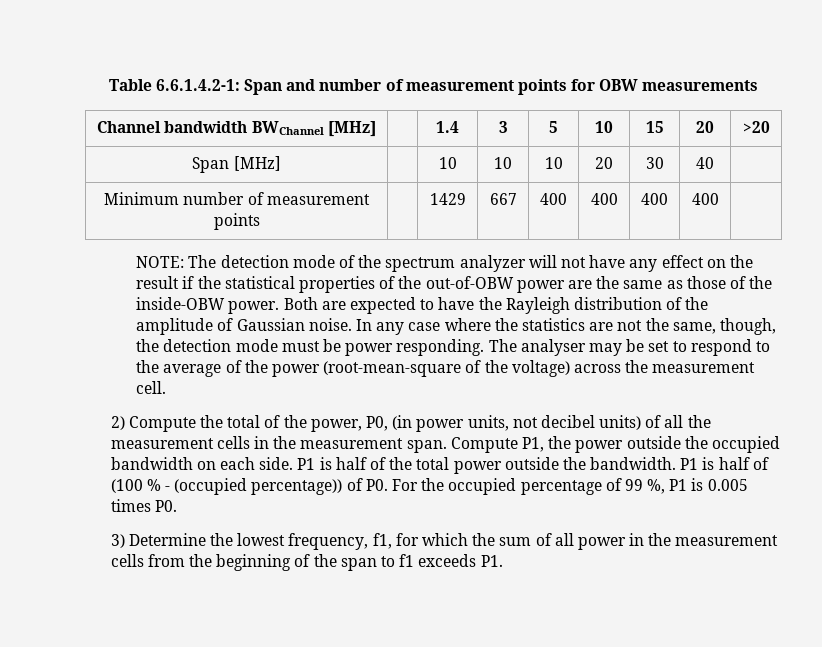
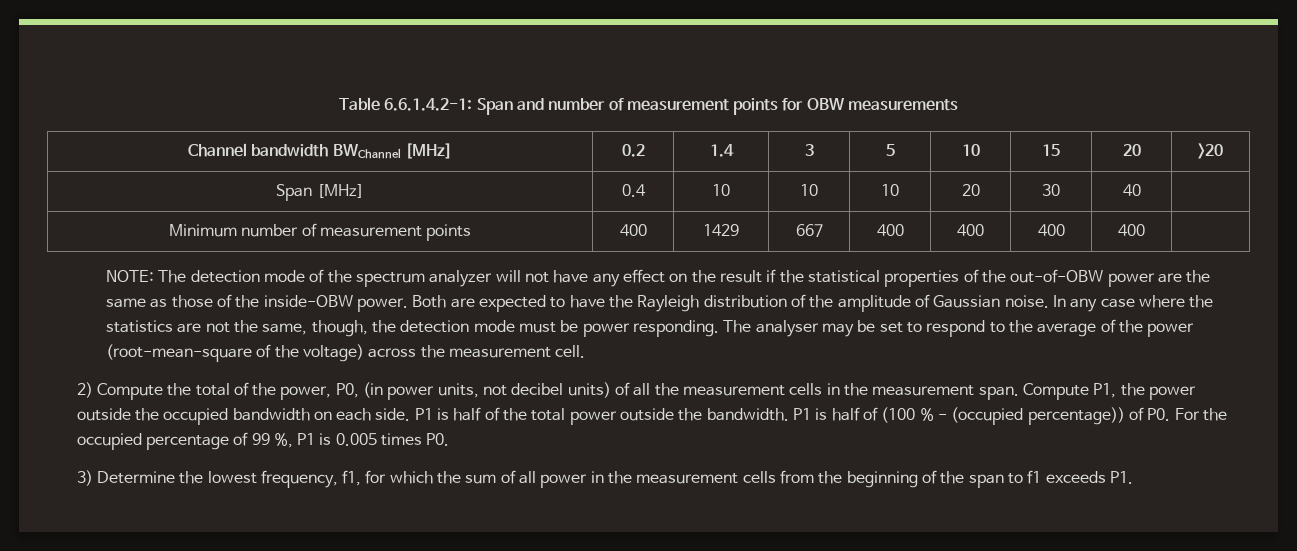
(376, 129) none -> [621,144,645,157] 0.2
(281, 163) none -> [621,184,646,197] 0.4
(260, 221) none -> [619,224,647,236] 400

